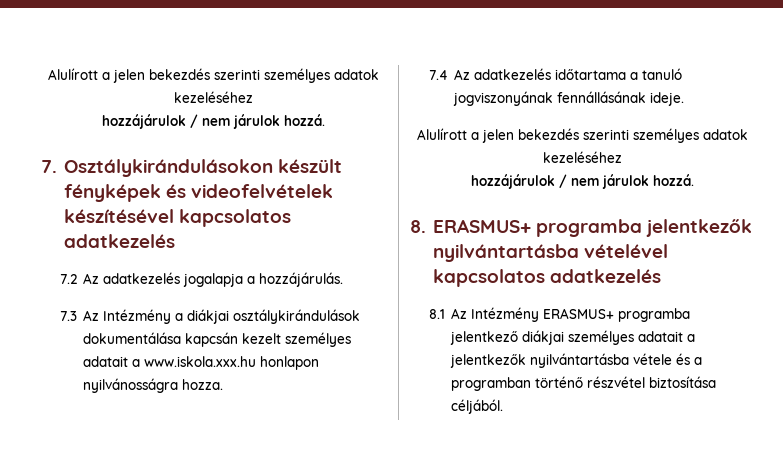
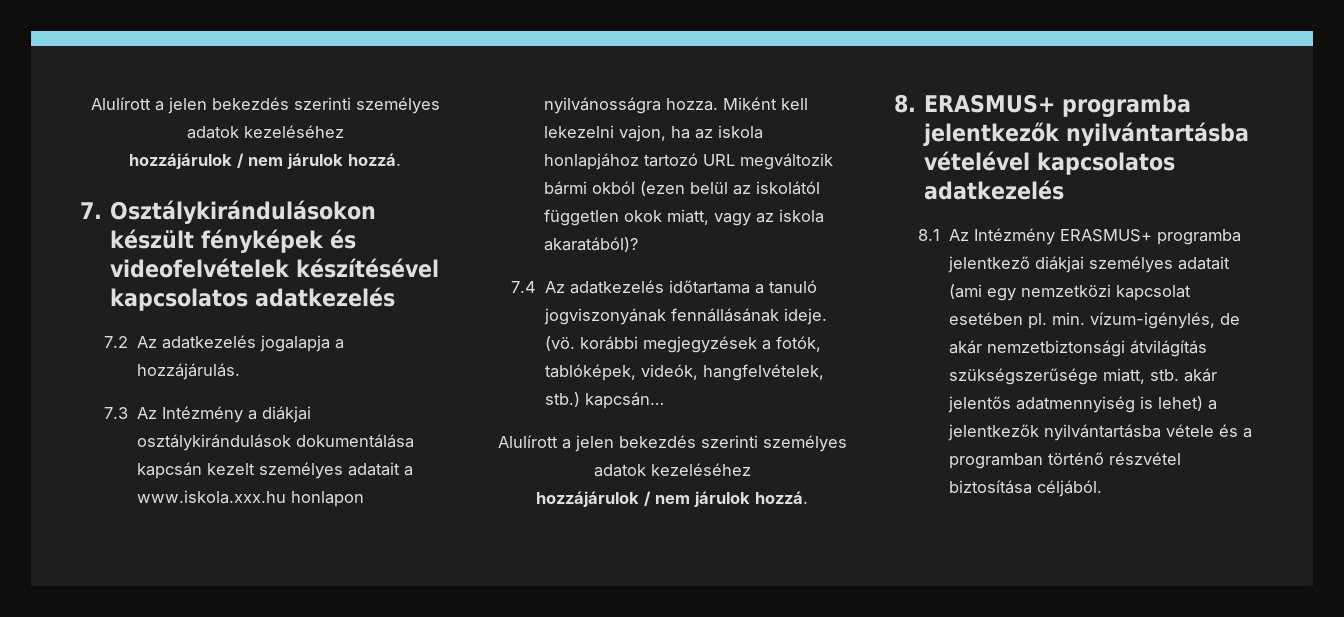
(224, 384) none -> [722,97,808,110] [543,125,763,142] [543,153,833,170] [543,181,820,196] [543,209,824,226] [543,237,638,252] Miként kell lekezelni vajon, ha az iskola honlapjához tartozó URL megváltozik bármi okból (ezen belül az iskolától független okok miatt, vagy az iskola akaratából)?
(685, 99) none -> [544,336,821,353] [544,364,824,381] [544,392,664,409] (vö. korábbi megjegyzések a fotók, tablóképek, videók, hangfelvételek, stb.) kapcsán…
(684, 336) none -> [948,284,1191,301] [948,312,1240,329] [948,340,1207,357] [948,368,1217,385] [947,396,1203,413] (ami egy nemzetközi kapcsolat esetében pl. min. vízum-igénylés, de akár nemzetbiztonsági átvilágítás szükségszerűsége miatt, stb. akár jelentős adatmennyiség is lehet)

